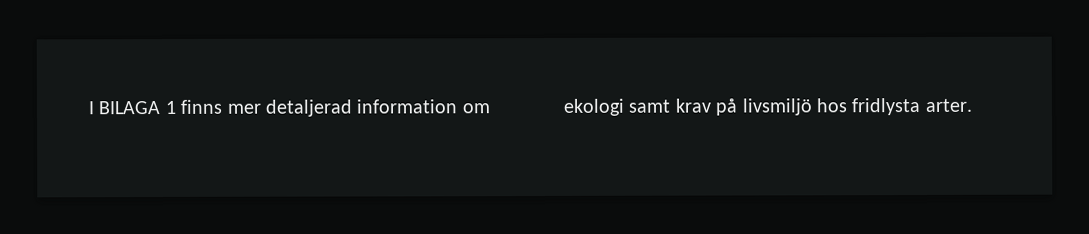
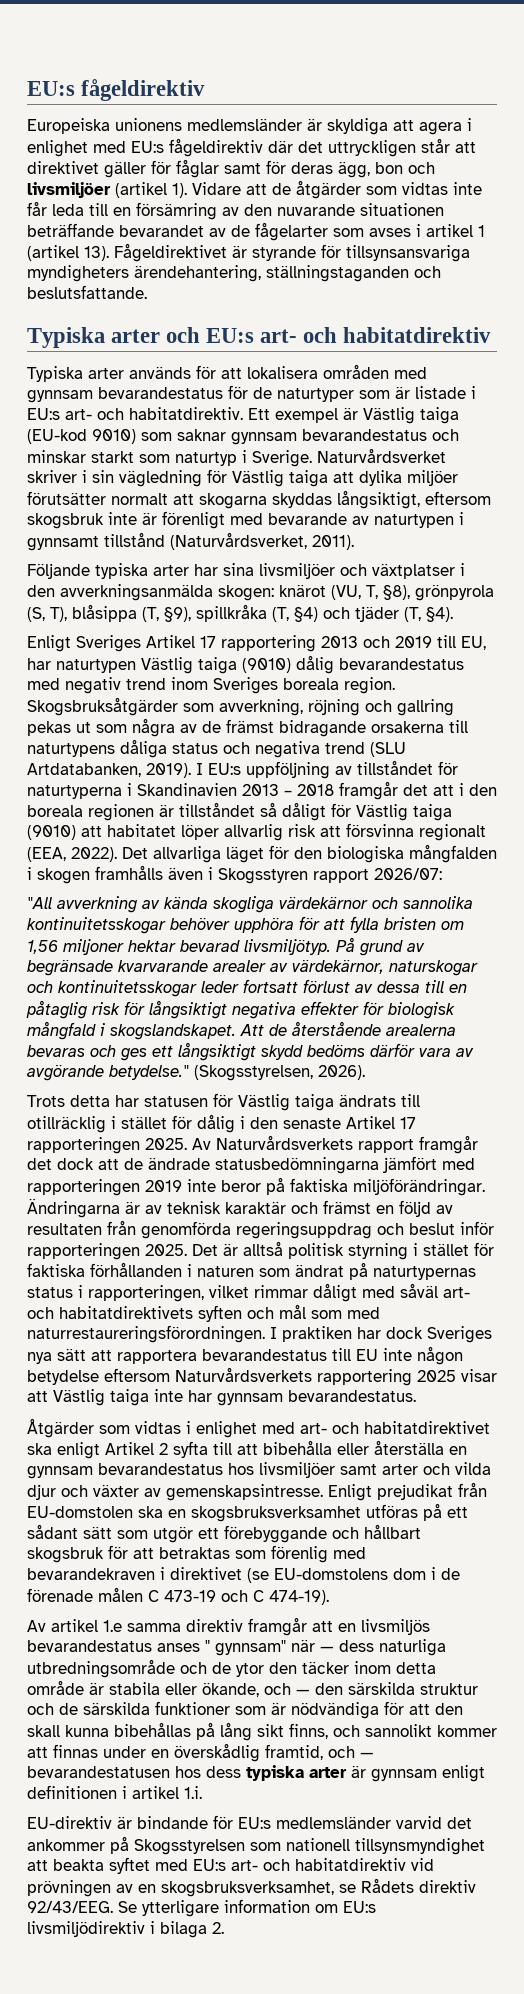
[88,98,972,117] I BILAGA 1 finns mer detaljerad information om ekologi samt krav på livsmiljö hos fridlysta arter. -> [27,79,206,101] [27,118,472,135] [27,138,476,157] [27,159,435,178] [27,180,482,199] [27,201,444,220] [27,222,485,241] [27,243,470,262] [27,265,441,282] [27,285,147,299] [27,327,492,348] [27,364,427,382] [27,385,476,403] [27,407,459,424] [27,429,459,445] [27,448,446,467] [27,469,458,487] [27,490,491,509] [27,511,464,529] [27,532,354,551] [27,563,465,579] [27,584,494,601] [27,604,453,622] [27,635,486,652] [27,655,464,674] [27,677,395,694] [27,697,454,716] [27,718,468,737] [27,739,406,758] [27,760,458,779] [27,781,497,800] [27,802,452,821] [27,823,486,841] [27,844,497,863] [27,865,442,884] [27,896,473,913] [27,916,464,934] [27,937,425,956] [27,959,478,976] [27,979,467,997] [26,1000,455,1019] [27,1021,456,1040] [27,1042,474,1061] [27,1064,365,1081] [27,1093,420,1111] [27,1114,416,1133] [27,1135,478,1154] [27,1156,475,1174] [27,1177,485,1196] [27,1198,453,1218] [27,1220,494,1239] [27,1241,494,1260] [27,1262,476,1280] [27,1283,470,1302] [27,1304,380,1322] [27,1325,492,1343] [27,1346,463,1365] [27,1367,497,1386] [27,1389,416,1406] [27,1418,490,1438] [27,1440,467,1459] [27,1462,491,1479] [27,1482,487,1501] [27,1503,468,1522] [27,1524,421,1543] [27,1545,366,1563] [27,1567,460,1583] [27,1587,329,1605] [27,1617,430,1636] [27,1639,446,1656] [27,1659,436,1678] [27,1680,478,1697] [27,1701,463,1719] [27,1722,497,1741] [27,1743,374,1762] [27,1765,485,1782] [27,1785,202,1799] [27,1815,472,1829] [27,1836,485,1855] [27,1857,434,1874] [27,1878,476,1897] [27,1899,376,1917] [27,1921,224,1938] EU:s fågeldirektiv // Europeiska unionens medlemsländer är skyldiga att agera i enlighet med EU:s fågeldirektiv där det uttryckligen står att direktivet gäller för fåglar samt för deras ägg, bon och livsmiljöer (artikel 1). Vidare att de åtgärder som vidtas inte får leda till en försämring av den nuvarande situationen beträffande bevarandet av de fågelarter som avses i artikel 1 (artikel 13). Fågeldirektivet är styrande för tillsynsansvariga myndigheters ärendehantering, ställningstaganden och beslutsfattande. // Typiska arter och EU:s art- och habitatdirektiv // Typiska arter används för att lokalisera områden med gynnsam bevarandestatus för de naturtyper som är listade i EU:s art- och habitatdirektiv. Ett exempel är Västlig taiga (EU-kod 9010) som saknar gynnsam bevarandestatus och minskar starkt som naturtyp i Sverige. Naturvårdsverket skriver i sin vägledning för Västlig taiga att dylika miljöer förutsätter normalt att skogarna skyddas långsiktigt, eftersom skogsbruk inte är förenligt med bevarande av naturtypen i gynnsamt tillstånd (Naturvårdsverket, 2011). // Följande typiska arter har sina livsmiljöer och växtplatser i den avverkningsanmälda skogen: knärot (VU, T, §8), grönpyrola (S, T), blåsippa (T, §9), spillkråka (T, §4) och tjäder (T, §4). // Enligt Sveriges Artikel 17 rapportering 2013 och 2019 till EU, har naturtypen Västlig taiga (9010) dålig bevarandestatus med negativ trend inom Sveriges boreala region. Skogsbruksåtgärder som avverkning, röjning och gallring pekas ut som några av de främst bidragande orsakerna till naturtypens dåliga status och negativa trend (SLU Artdatabanken, 2019). I EU:s uppföljning av tillståndet för naturtyperna i Skandinavien 2013 – 2018 framgår det att i den boreala regionen är tillståndet så dåligt för Västlig taiga (9010) att habitatet löper allvarlig risk att försvinna regionalt (EEA, 2022). Det allvarliga läget för den biologiska mångfalden i skogen framhålls även i Skogsstyren rapport 2026/07: // "All avverkning av kända skogliga värdekärnor och sannolika kontinuitetsskogar behöver upphöra för att fylla bristen om 1,56 miljoner hektar bevarad livsmiljötyp. På grund av begränsade kvarvarande arealer av värdekärnor, naturskogar och kontinuitetsskogar leder fortsatt förlust av dessa till en påtaglig risk för långsiktigt negativa effekter för biologisk mångfald i skogslandskapet. Att de återstående arealerna bevaras och ges ett långsiktigt skydd bedöms därför vara av avgörande betydelse." (Skogsstyrelsen, 2026). // Trots detta har statusen för Västlig taiga ändrats till otillräcklig i stället för dålig i den senaste Artikel 17 rapporteringen 2025. Av Naturvårdsverkets rapport framgår det dock att de ändrade statusbedömningarna jämfört med rapporteringen 2019 inte beror på faktiska miljöförändringar. Ändringarna är av teknisk karaktär och främst en följd av resultaten från genomförda regeringsuppdrag och beslut inför rapporteringen 2025. Det är alltså politisk styrning i stället för faktiska förhållanden i naturen som ändrat på naturtypernas status i rapporteringen, vilket rimmar dåligt med såväl art- och habitatdirektivets syften och mål som med naturrestaureringsförordningen. I praktiken har dock Sveriges nya sätt att rapportera bevarandestatus till EU inte någon betydelse eftersom Naturvårdsverkets rapportering 2025 visar att Västlig taiga inte har gynnsam bevarandestatus. // Åtgärder som vidtas i enlighet med art- och habitatdirektivet ska enligt Artikel 2 syfta till att bibehålla eller återställa en gynnsam bevarandestatus hos livsmiljöer samt arter och vilda djur och växter av gemenskapsintresse. Enligt prejudikat från EU-domstolen ska en skogsbruksverksamhet utföras på ett sådant sätt som utgör ett förebyggande och hållbart skogsbruk för att betraktas som förenlig med bevarandekraven i direktivet (se EU-domstolens dom i de förenade målen C 473-19 och C 474-19). // Av artikel 1.e samma direktiv framgår att en livsmiljös bevarandestatus anses " gynnsam" när — dess naturliga utbredningsområde och de ytor den täcker inom detta område är stabila eller ökande, och — den särskilda struktur och de särskilda funktioner som är nödvändiga för att den skall kunna bibehållas på lång sikt finns, och sannolikt kommer att finnas under en överskådlig framtid, och — bevarandestatusen hos dess typiska arter är gynnsam enligt definitionen i artikel 1.i. // EU-direktiv är bindande för EU:s medlemsländer varvid det ankommer på Skogsstyrelsen som nationell tillsynsmyndighet att beakta syftet med EU:s art- och habitatdirektiv vid prövningen av en skogsbruksverksamhet, se Rådets direktiv 92/43/EEG. Se ytterligare information om EU:s livsmiljödirektiv i bilaga 2.

